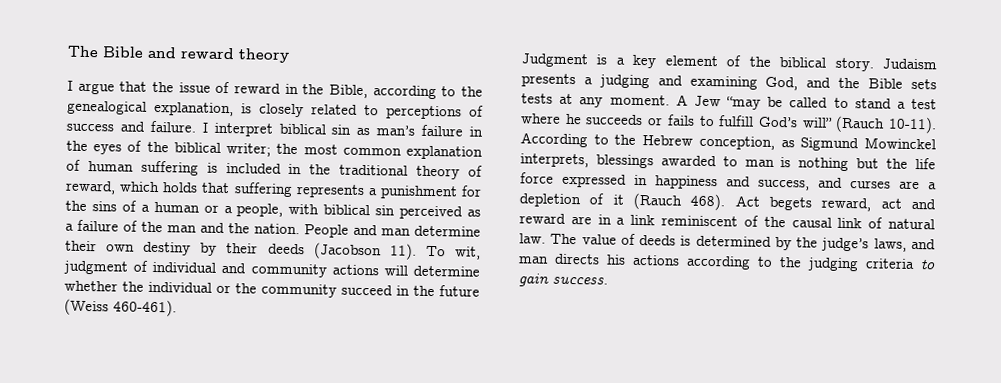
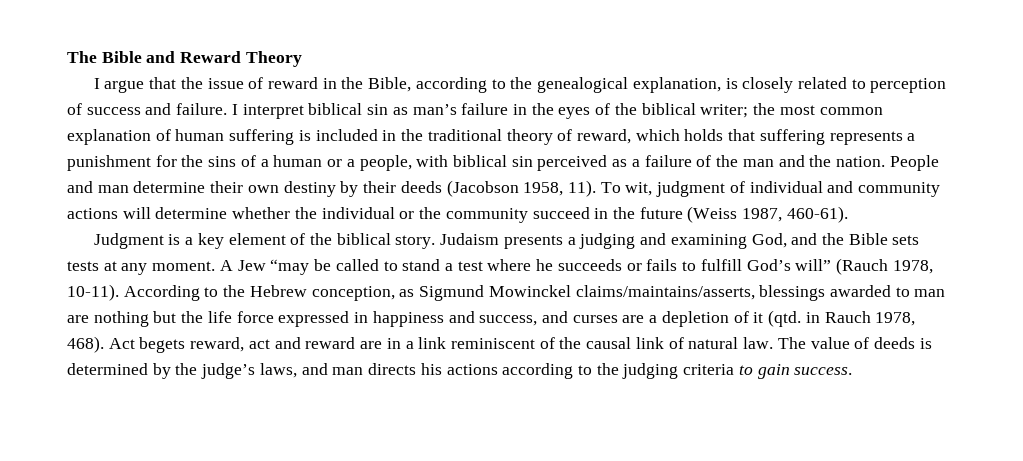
[180,47,290,63] reward theory -> [180,51,302,67] Reward Theory
[386,105,462,120] perceptions -> [870,78,947,93] perception
(382, 251) none -> [523,182,564,196] 1958,
[113,299,177,317] 460-461). -> [742,206,848,223] 1987, 460-61).
(886, 124) none -> [892,260,933,274] 1978,
[520,153,589,168] interprets, -> [575,285,755,300] claims/maintains/asserts,
[780,157,792,168] is -> [67,315,89,323] are
[633,192,682,210] (Rauch -> [768,310,916,327] (qtd. in Rauch 1978,

